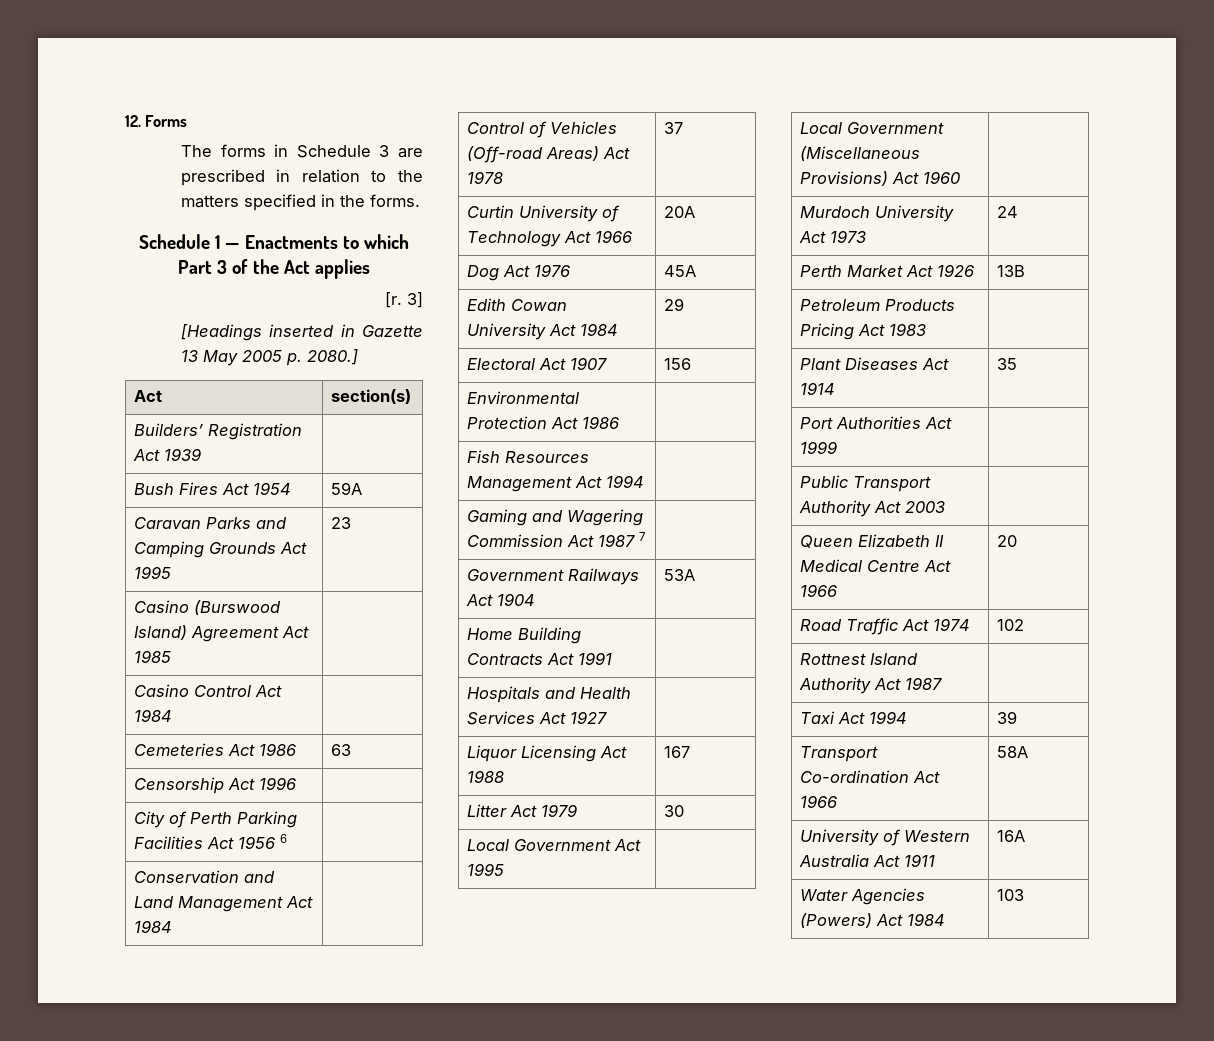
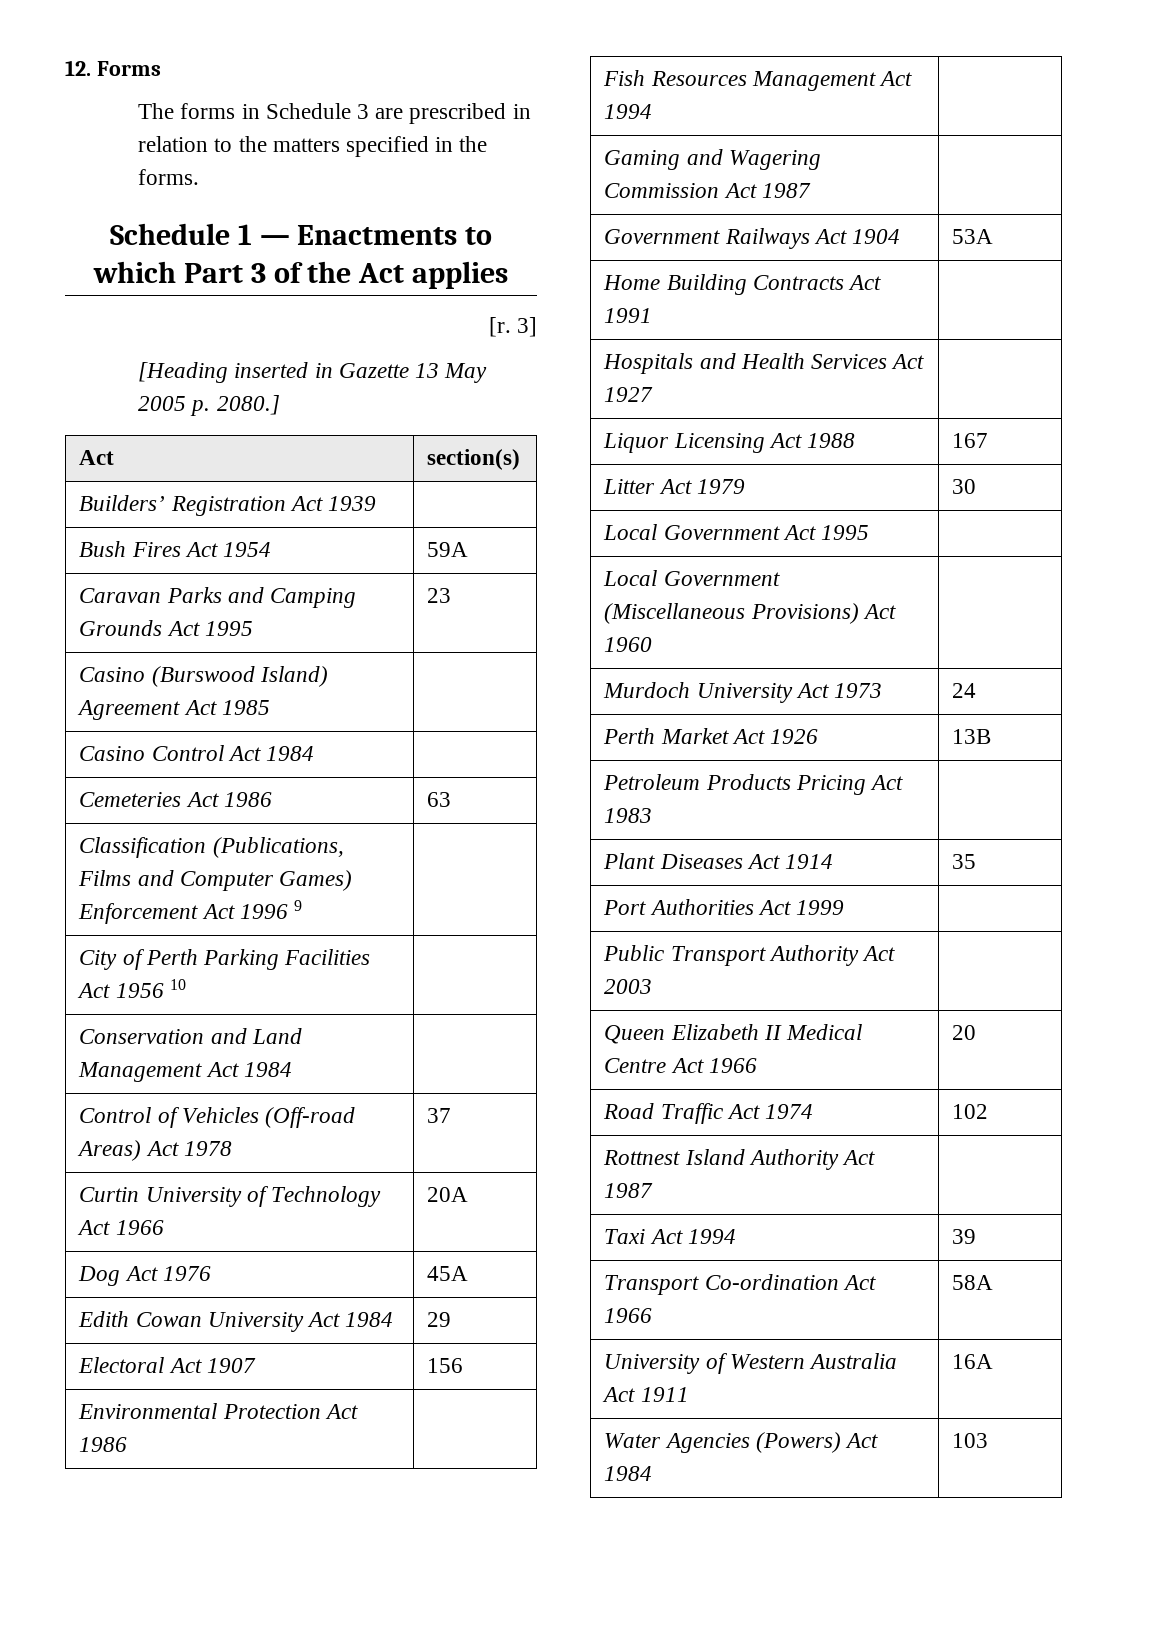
[180,324,262,341] [Headings -> [138,362,229,383] [Heading
[134,777,225,794] Censorship -> [79,837,344,858] [78,870,353,891] [78,903,199,924] Classification (Publications, Films and Computer Games) Enforcement
(297, 783) none -> [294,900,303,911] 9
[280,834,288,843] 6 -> [169,979,186,990] 10
[639,532,647,541] 7 -> (811, 190) none

